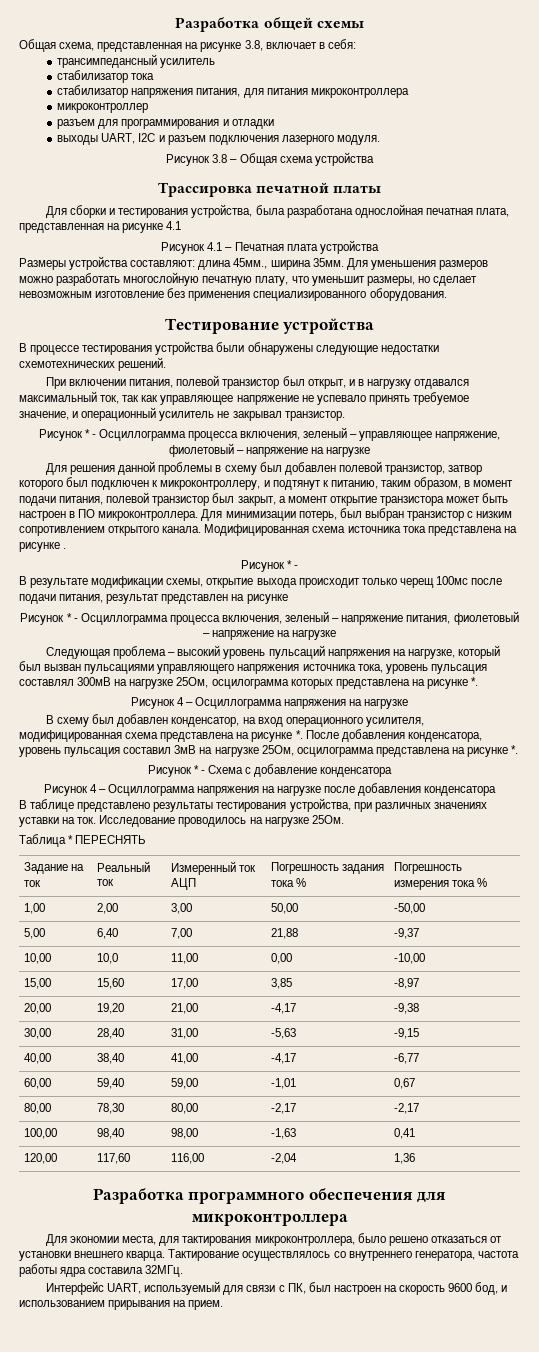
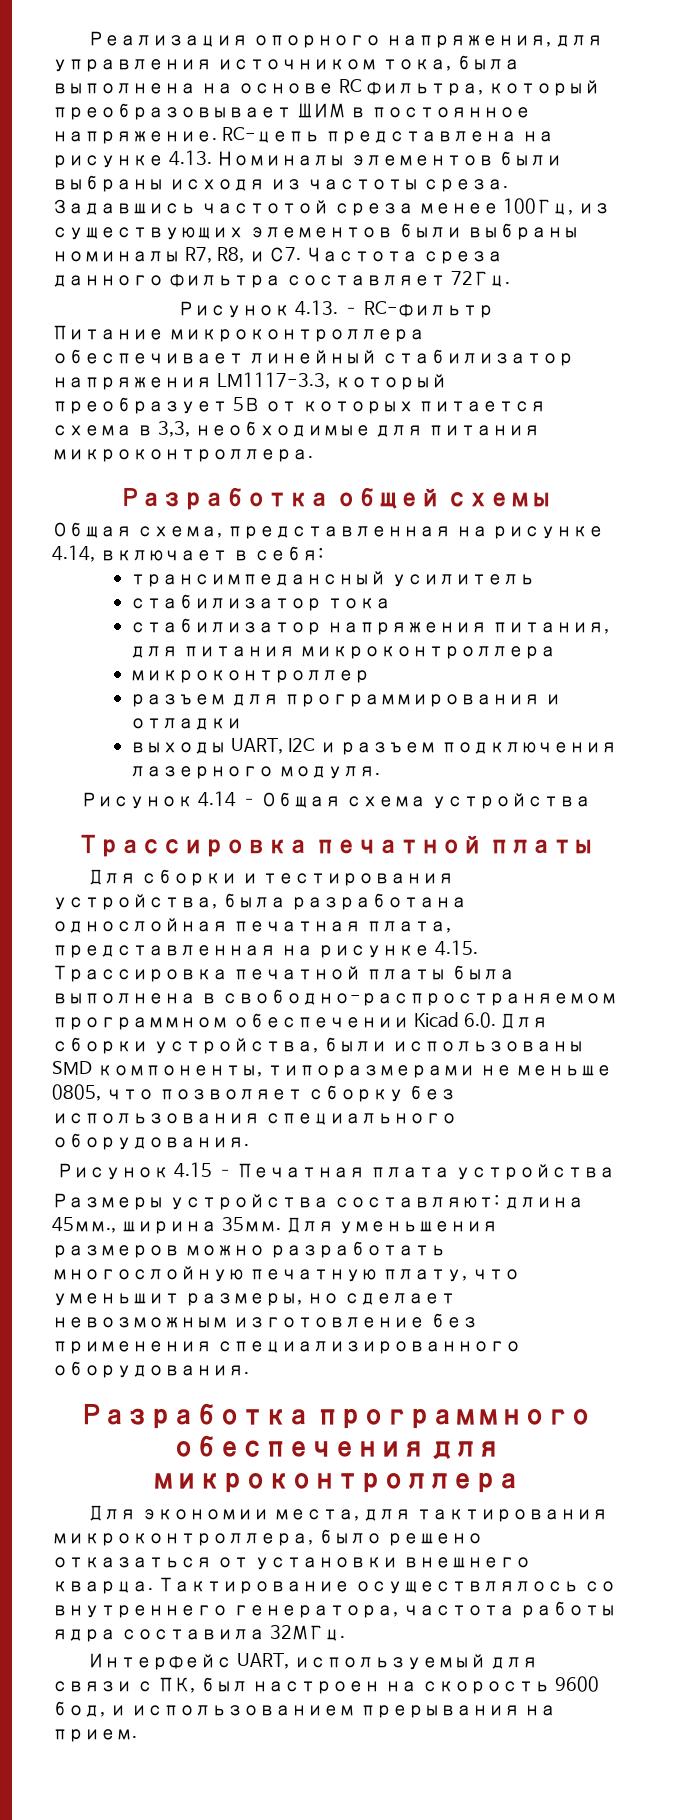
(175, 24) none -> [87,31,604,48] [52,55,520,72] [52,79,601,96] [52,103,531,120] [52,127,554,144] [52,150,563,168] [52,175,509,192] [52,198,611,216] [52,223,579,240] [52,247,504,264] [52,271,510,288] [178,300,494,318] [52,325,425,342] [52,349,574,366] [52,372,447,390] [52,397,547,414] [52,421,541,437] [52,449,313,462] Реализация опорного напряжения, для управления источником тока, была выполнена на основе RC фильтра, который преобразовывает ШИМ в постоянное напряжение. RC-цепь представлена на рисунке 4.13. Номиналы элементов были выбраны исходя из частоты среза. Задавшись частотой среза менее 100Гц, из существующих элементов были выбраны номиналы R7, R8, и С7. Частота среза данного фильтра составляет 72Гц. // Рисунок 4.13. – RC-фильтр // Питание микроконтроллера обеспечивает линейный стабилизатор напряжения LM1117-3.3, который преобразует 5В от которых питается схема в 3,3, необходимые для питания микроконтроллера. //
[244,40,263,51] 3.8, -> [52,545,95,562] 4.14,
[212,154,228,163] 3.8 -> [197,791,236,807] 4.14
[166,221,182,230] [161,242,223,254] 4.1 // Рисунок 4.1 -> [434,940,478,956] [52,965,515,982] [52,989,617,1006] [52,1012,549,1030] [52,1037,584,1054] [52,1061,613,1078] [52,1084,457,1102] [52,1113,457,1125] [52,1133,249,1150] [56,1162,212,1180] 4.15. Трассировка печатной платы была выполнена в свободно-распространяемом программном обеспечении Kicad 6.0. Для сборки устройства, были использованы SMD компоненты, типоразмерами не меньше 0805, что позволяет сборку без использования специального оборудования. // Рисунок 4.15
[164,318,375,334] [19,341,439,355] [19,357,167,371] [46,375,470,389] [19,391,469,405] [19,407,345,421] [38,427,501,441] [168,443,371,457] [46,461,483,475] [19,477,514,490] [19,492,509,506] [19,508,513,521] [19,524,517,536] [19,542,67,552] [240,560,299,572] [19,576,503,588] [19,594,288,604] [20,611,519,625] [202,630,337,640] [46,645,500,659] [19,661,487,674] [19,677,479,689] [130,697,409,709] [46,714,424,727] [19,729,482,742] [19,745,519,757] [147,764,393,777] [43,783,497,796] [19,798,487,812] [19,815,344,827] [19,834,147,847] [23,862,84,874] [23,880,41,887] [96,861,150,872] [96,879,114,886] [170,861,256,875] [170,878,196,890] [270,862,384,874] [270,878,306,887] [393,862,462,874] [393,878,488,890] [23,903,45,914] [96,903,118,914] [170,903,192,914] [270,903,298,914] [393,903,425,914] [23,928,45,939] [96,928,118,939] [170,928,192,939] [270,928,298,939] [393,928,419,939] [23,953,51,964] [96,953,118,964] [170,953,198,964] [270,953,292,964] [393,953,425,964] [23,978,51,989] [96,978,124,989] [170,978,198,989] [270,978,292,989] [393,978,419,989] [23,1003,51,1014] [96,1003,124,1014] [170,1003,198,1014] [270,1003,296,1014] [393,1003,419,1014] [23,1028,51,1039] [96,1028,124,1039] [170,1028,198,1039] [270,1028,296,1039] [393,1028,419,1039] [23,1053,51,1064] [96,1053,124,1064] [170,1053,198,1064] [270,1053,296,1064] [393,1053,419,1064] [23,1078,51,1089] [96,1078,124,1089] [170,1078,198,1089] [270,1078,296,1089] [393,1078,415,1089] [23,1103,51,1114] [96,1103,124,1114] [170,1103,198,1114] [270,1103,296,1114] [393,1103,419,1114] [23,1128,57,1139] [96,1128,124,1139] [170,1128,198,1139] [270,1128,296,1139] [393,1128,415,1139] [23,1153,57,1164] [96,1153,130,1164] [170,1153,204,1164] [270,1153,297,1164] [393,1153,415,1164] // Тестирование устройства // В процессе тестирования устройства были обнаружены следующие недостатки схемотехнических решений. // При включении питания, полевой транзистор был открыт, и в нагрузку отдавался максимальный ток, так как управляющее напряжение не успевало принять требуемое значение, и операционный усилитель не закрывал транзистор. // Рисунок * - Осциллограмма процесса включения, зеленый – управляющее напряжение, фиолетовый – напряжение на нагрузке // Для решения данной проблемы в схему был добавлен полевой транзистор, затвор которого был подключен к микроконтроллеру, и подтянут к питанию, таким образом, в момент подачи питания, полевой транзистор был закрыт, а момент открытие транзистора может быть настроен в ПО микроконтроллера. Для минимизации потерь, был выбран транзистор с низким сопротивлением открытого канала. Модифицированная схема источника тока представлена на рисунке . // Рисунок * - // В результате модификации схемы, открытие выхода происходит только черещ 100мс после подачи питания, результат представлен на рисунке // Рисунок * - Осциллограмма процесса включения, зеленый – напряжение питания, фиолетовый – напряжение на нагрузке // Следующая проблема – высокий уровень пульсаций напряжения на нагрузке, который был вызван пульсациями управляющего напряжения источника тока, уровень пульсация составлял 300мВ на нагрузке 25Ом, осцилограмма которых представлена на рисунке *. // Рисунок 4 – Осциллограмма напряжения на нагрузке // В схему был добавлен конденсатор, на вход операционного усилителя, модифицированная схема представлена на рисунке *. После добавления конденсатора, уровень пульсация составил 3мВ на нагрузке 25Ом, осцилограмма представлена на рисунке *. // Рисунок * - Схема с добавление конденсатора // Рисунок 4 – Осциллограмма напряжения на нагрузке после добавления конденсатора // В таблице представлено результаты тестирования устройства, при различных значениях уставки на ток. Исследование проводилось на нагрузке 25Ом. // Таблица * ПЕРЕСНЯТЬ // Задание на ток | Реальный ток | Измеренный ток АЦП | Погрешность задания тока % | Погрешность измерения тока % // 1,00 | 2,00 | 3,00 | 50,00 | -50,00 // 5,00 | 6,40 | 7,00 | 21,88 | -9,37 // 10,00 | 10,0 | 11,00 | 0,00 | -10,00 // 15,00 | 15,60 | 17,00 | 3,85 | -8,97 // 20,00 | 19,20 | 21,00 | -4,17 | -9,38 // 30,00 | 28,40 | 31,00 | -5,63 | -9,15 // 40,00 | 38,40 | 41,00 | -4,17 | -6,77 // 60,00 | 59,40 | 59,00 | -1,01 | 0,67 // 80,00 | 78,30 | 80,00 | -2,17 | -2,17 // 100,00 | 98,40 | 98,00 | -1,63 | 0,41 // 120,00 | 117,60 | 116,00 | -2,04 | 1,36 -> (249, 1369) none
[108,1300,171,1310] прирывания -> [359,1705,520,1718] прерывания

